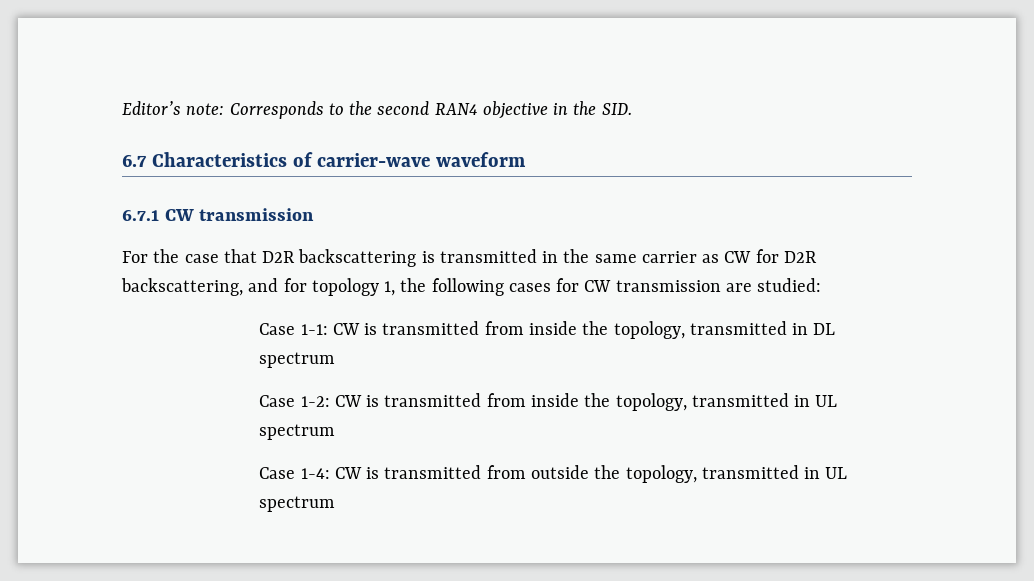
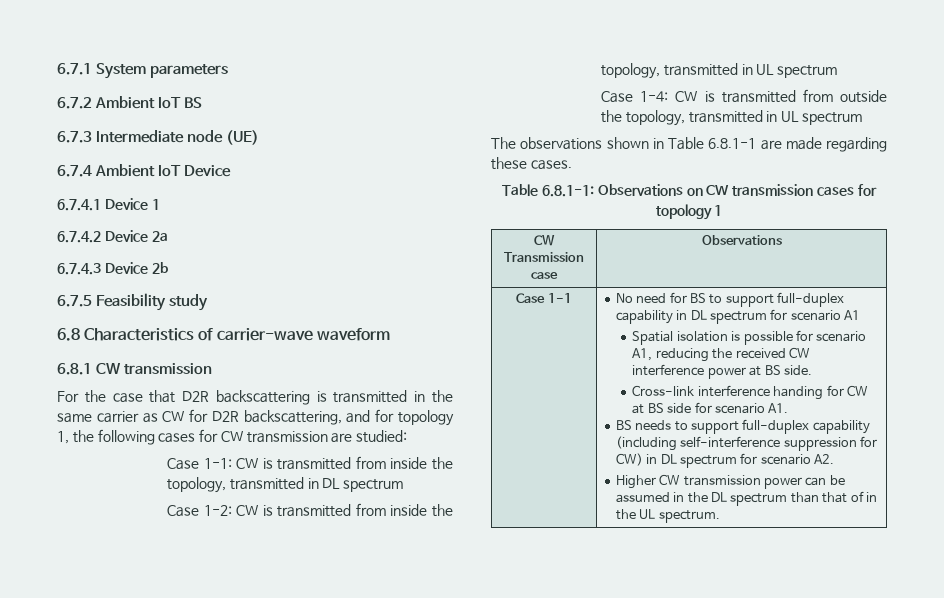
[122,101,632,119] [122,154,147,167] Editor’s note: Corresponds to the second RAN4 objective in the SID. // 6.7 -> [57,63,228,79] [57,96,202,109] [57,130,259,145] [57,164,231,177] [57,198,160,211] [57,230,168,243] [57,262,168,275] [57,293,208,311] [57,328,80,341] 6.7.1 System parameters // 6.7.2 Ambient IoT BS // 6.7.3 Intermediate node (UE) // 6.7.4 Ambient IoT Device // 6.7.4.1 Device 1 // 6.7.4.2 Device 2a // 6.7.4.3 Device 2b // 6.7.5 Feasibility study // 6.8
[122,210,159,221] 6.7.1 -> [57,363,92,375] 6.8.1
(336, 504) none -> [491,137,887,152] [491,157,572,170] [502,184,877,197] [655,204,723,220] [533,235,555,246] [504,252,585,262] [531,272,558,279] [701,235,782,245] [516,293,572,303] [615,292,845,307] [615,309,861,324] [632,330,867,345] [632,347,810,362] [632,364,812,379] [632,385,868,400] [632,402,789,414] [615,419,870,434] [615,436,878,451] [615,453,835,468] [615,474,845,489] [615,491,877,506] [615,509,720,523] // The observations shown in Table 6.8.1-1 are made regarding these cases. // Table 6.8.1-1: Observations on CW transmission cases for topology 1 // CW Transmission case | Observations // Case 1-1 | No need for BS to support full-duplex capability in DL spectrum for scenario A1 // Spatial isolation is possible for scenario A1, reducing the received CW interference power at BS side. // Cross-link interference handing for CW at BS side for scenario A1. // BS needs to support full-duplex capability (including self-interference suppression for CW) in DL spectrum for scenario A2. // Higher CW transmission power can be assumed in the DL spectrum than that of in the UL spectrum.

